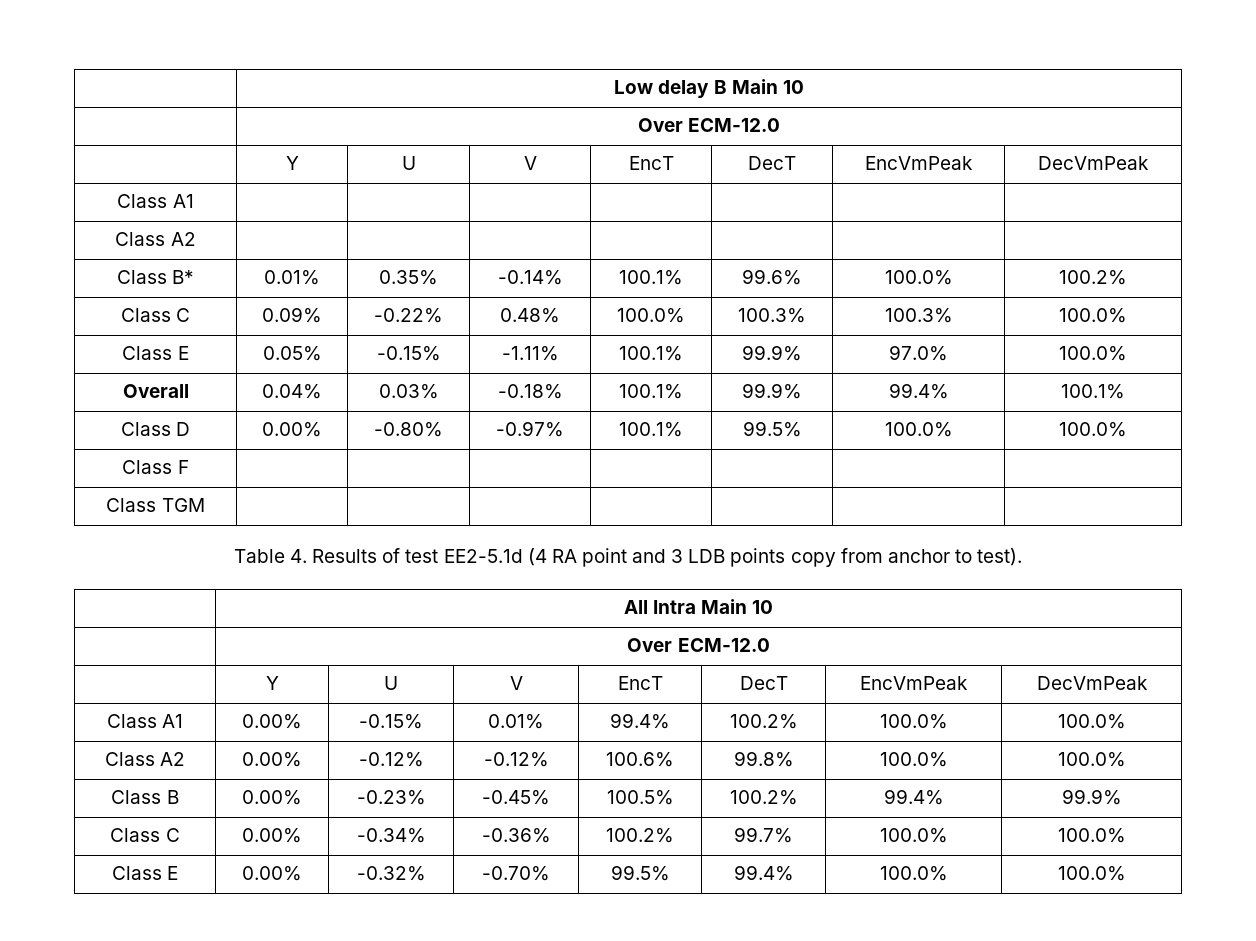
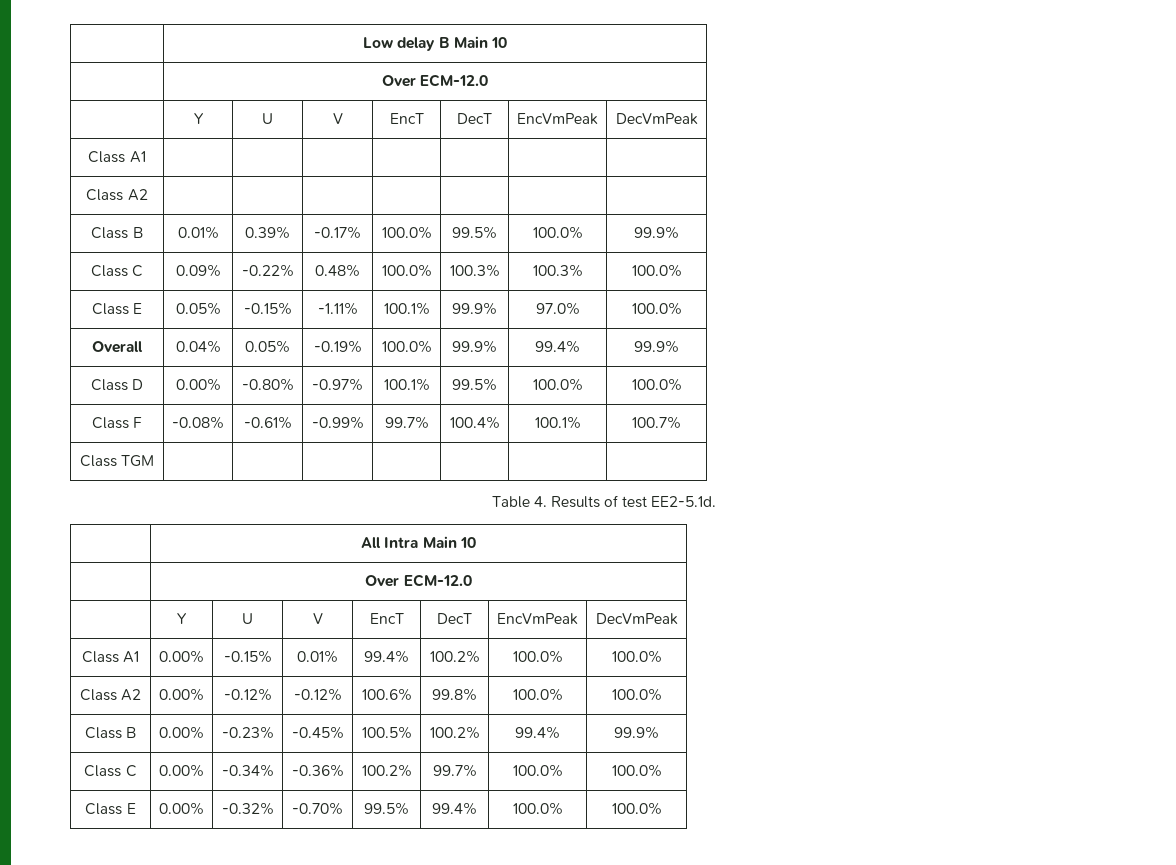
[172,270,195,284] [264,270,320,285] [379,270,438,285] [497,270,563,285] [619,270,683,285] [742,269,802,285] [884,270,953,285] [1059,270,1127,285] B* | 0.01% | 0.35% | -0.14% | 100.1% | 99.6% | 100.0% | 100.2% -> [132,227,143,238] [177,226,219,239] [245,226,290,239] [314,226,361,239] [381,226,432,239] [452,226,497,239] [532,226,583,239] [634,226,680,239] B | 0.01% | 0.39% | -0.17% | 100.0% | 99.5% | 100.0% | 99.9%
[378,384,439,399] [497,384,563,399] [619,384,683,399] 0.03% | -0.18% | 100.1% -> [245,340,290,353] [313,340,362,353] [381,340,432,353] 0.05% | -0.19% | 100.0%
[1061,384,1125,399] 100.1% -> [634,340,680,353] 99.9%
(189, 467) | | | | | | -> [172,416,224,429] [243,416,292,429] [311,416,364,429] [384,416,429,429] [449,416,500,429] [534,416,581,429] [632,416,682,429] -0.08% | -0.61% | -0.99% | 99.7% | 100.4% | 100.1% | 100.7%
[443,548,1023,567] EE2-5.1d (4 RA point and 3 LDB points copy from anchor to test). -> [651,496,717,507] EE2-5.1d.

